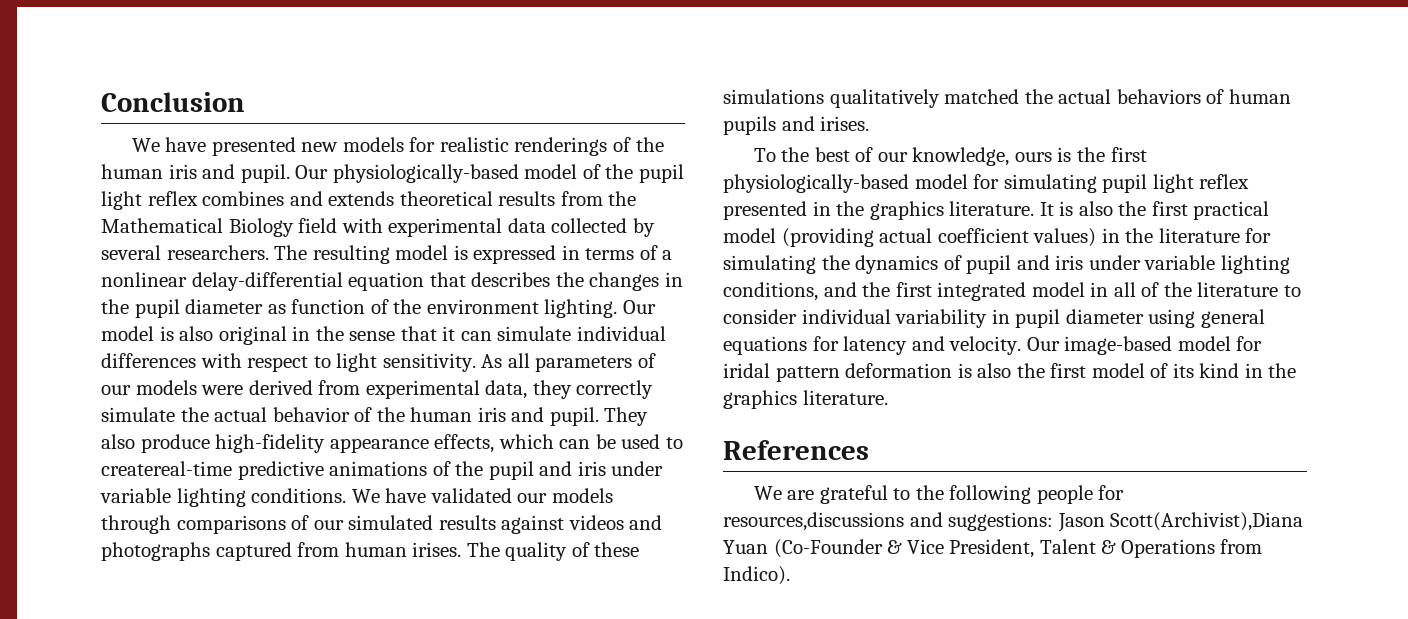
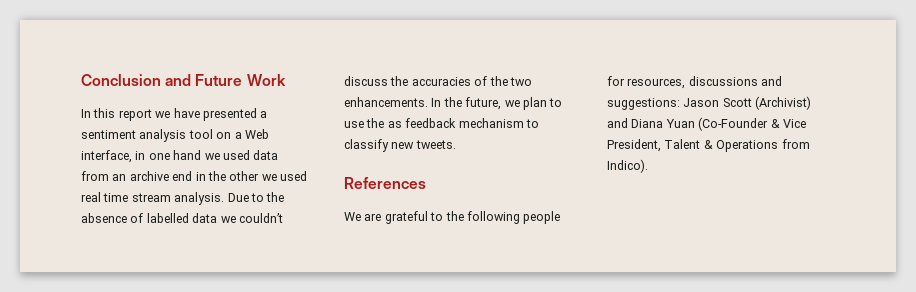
[131,137,664,156] [101,164,684,183] [101,191,637,210] [101,218,655,237] [101,245,673,264] [101,272,683,291] [101,299,656,318] [101,326,666,345] [101,353,656,372] [101,380,654,399] [101,407,649,426] [101,434,683,453] [101,461,664,480] [100,488,613,507] [101,515,663,534] [101,542,640,561] [723,89,1291,108] [723,116,870,135] [753,147,1147,166] [723,174,1250,193] [723,201,1270,220] [723,228,1272,247] [723,255,1290,274] [723,282,1301,301] [723,309,1265,328] [723,336,1263,355] [723,363,1297,382] [723,390,888,409] // We have presented new models for realistic renderings of the human iris and pupil. Our physiologically-based model of the pupil light reflex combines and extends theoretical results from the Mathematical Biology field with experimental data collected by several researchers. The resulting model is expressed in terms of a nonlinear delay-differential equation that describes the changes in the pupil diameter as function of the environment lighting. Our model is also original in the sense that it can simulate individual differences with respect to light sensitivity. As all parameters of our models were derived from experimental data, they correctly simulate the actual behavior of the human iris and pupil. They also produce high-fidelity appearance effects, which can be used to createreal-time predictive animations of the pupil and iris under variable lighting conditions. We have validated our models through comparisons of our simulated results against videos and photographs captured from human irises. The quality of these simulations qualitatively matched the actual behaviors of human pupils and irises. // To the best of our knowledge, ours is the first physiologically-based model for simulating pupil light reflex presented in the graphics literature. It is also the first practical model (providing actual coefficient values) in the literature for simulating the dynamics of pupil and iris under variable lighting conditions, and the first integrated model in all of the literature to consider individual variability in pupil diameter using general equations for latency and velocity. Our image-based model for iridal pattern deformation is also the first model of its kind in the graphics literature. -> [165,74,286,86] [81,108,268,121] [81,129,269,142] [81,150,279,163] [81,171,307,181] [81,192,285,205] [81,213,283,223] [344,76,532,86] [344,97,563,110] [344,118,539,128] [344,139,456,152] and Future Work // In this report we have presented a sentiment analysis tool on a Web interface, in one hand we used data from an archive end in the other we used real time stream analysis. Due to the absence of labelled data we couldn’t discuss the accuracies of the two enhancements. In the future, we plan to use the as feedback mechanism to classify new tweets.
[723,512,904,531] resources,discussions -> [627,76,758,89] resources, discussions
[1110,512,1304,531] Scott(Archivist),Diana -> [722,96,812,110] [607,118,664,128] Scott (Archivist) and Diana

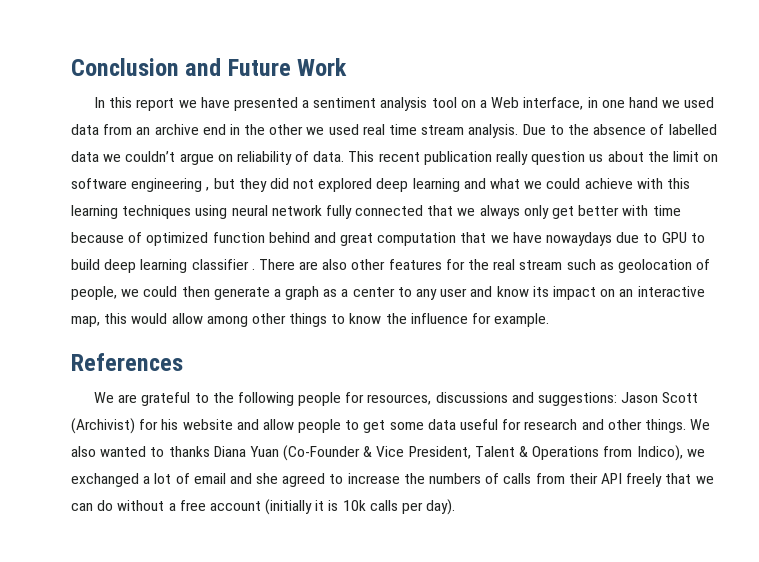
[344,76,532,86] [344,97,563,110] [344,118,539,128] [344,139,456,152] discuss the accuracies of the two enhancements. In the future, we plan to use the as feedback mechanism to classify new tweets. -> [179,151,719,165] [71,178,690,192] [71,205,681,219] [71,232,705,246] [71,259,711,273] [71,286,705,300] [71,313,550,327] argue on reliability of data. This recent publication really question us about the limit on software engineering , but they did not explored deep learning and what we could achieve with this learning techniques using neural network fully connected that we always only get better with time because of optimized function behind and great computation that we have nowaydays due to GPU to build deep learning classifier . There are also other features for the real stream such as geolocation of people, we could then generate a graph as a center to any user and know its impact on an interactive map, this would allow among other things to know the influence for example.
[607,118,628,128] and -> [139,419,711,433] [71,446,210,457] for his website and allow people to get some data useful for research and other things. We also wanted to thanks
[607,159,648,173] Indico). -> [636,445,705,461] [71,473,714,487] [71,499,456,515] Indico), we exchanged a lot of email and she agreed to increase the numbers of calls from their API freely that we can do without a free account (initially it is 10k calls per day).

